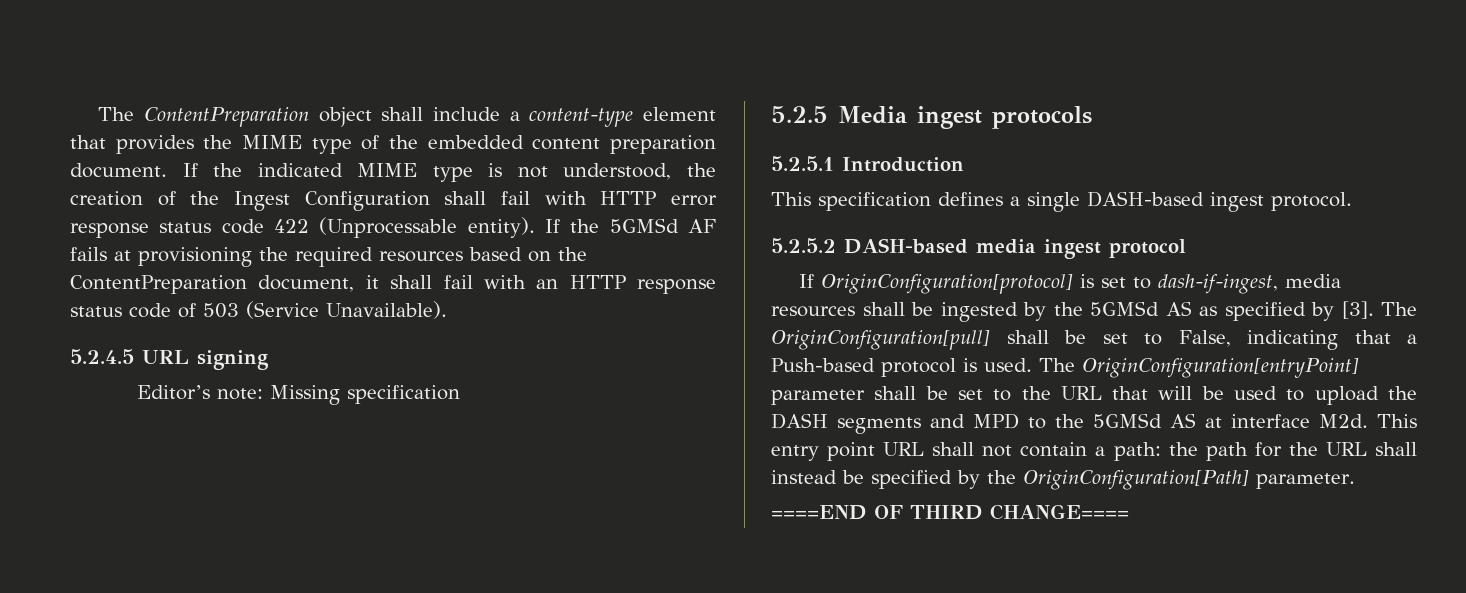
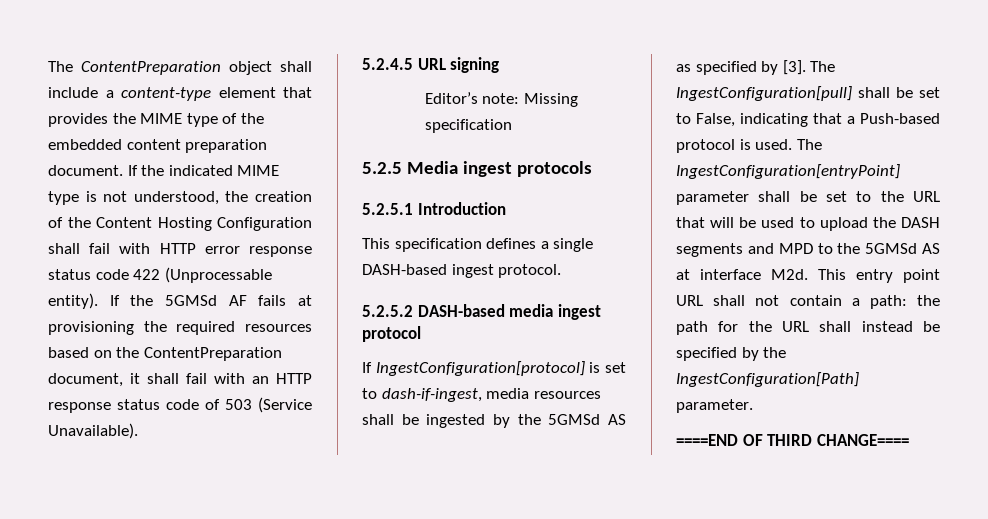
[234,191,290,211] Ingest -> [96,217,212,231] Content Hosting
[821,273,1074,294] OriginConfiguration[protocol] -> [375,361,585,376] IngestConfiguration[protocol]
[771,329,990,350] OriginConfiguration[pull] -> [676,86,852,101] IngestConfiguration[pull]
[1082,357,1359,378] OriginConfiguration[entryPoint] -> [676,164,900,179] IngestConfiguration[entryPoint]
[1023,469,1249,490] OriginConfiguration[Path] -> [676,372,859,387] IngestConfiguration[Path]

